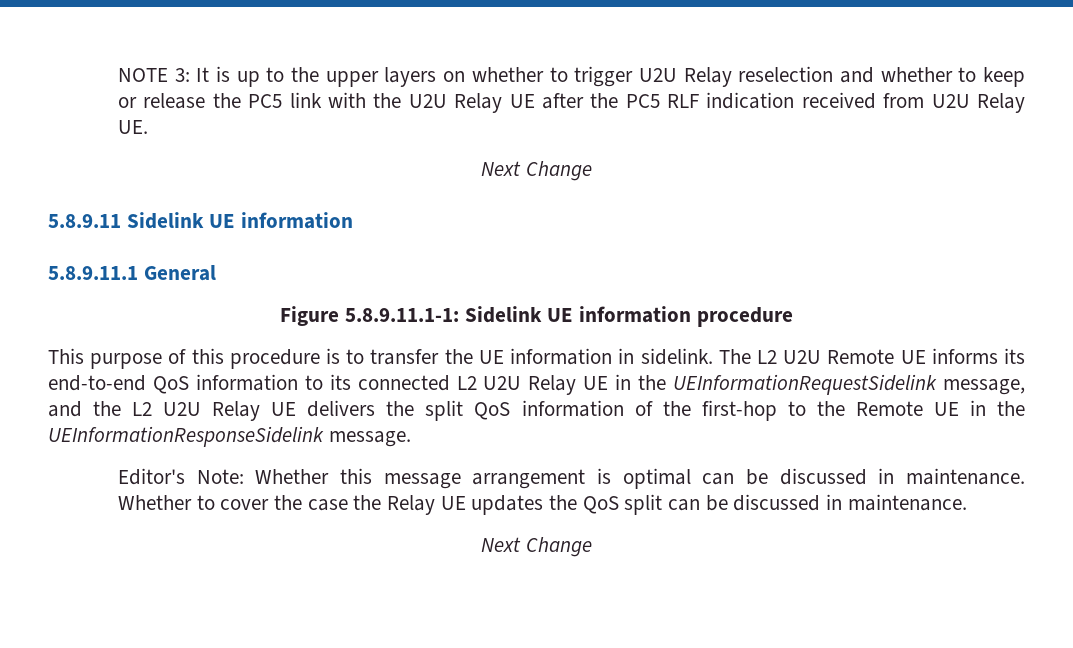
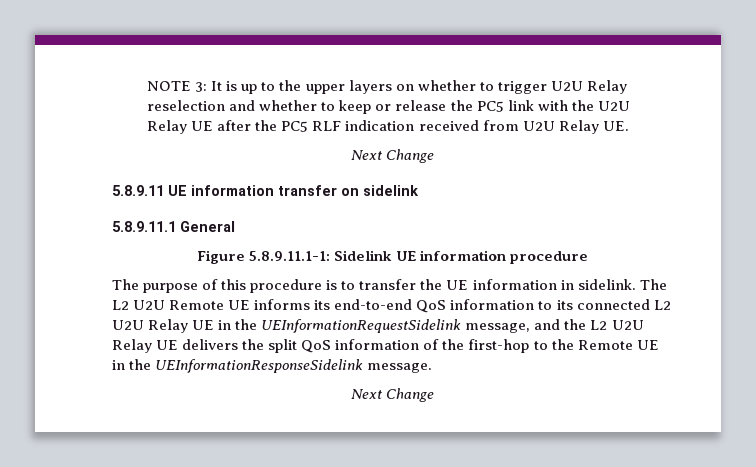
[126,212,354,229] Sidelink UE information -> [168,185,419,196] UE information transfer on sidelink
[48,348,84,364] This -> [112,279,139,290] The
[117,468,1026,489] [117,494,967,515] // Editor's Note: Whether this message arrangement is optimal can be discussed in maintenance. Whether to cover the case the Relay UE updates the QoS split can be discussed in maintenance. -> (433, 368) none

